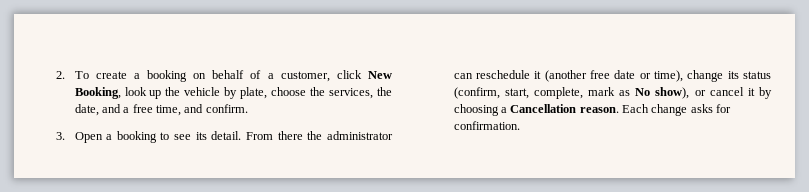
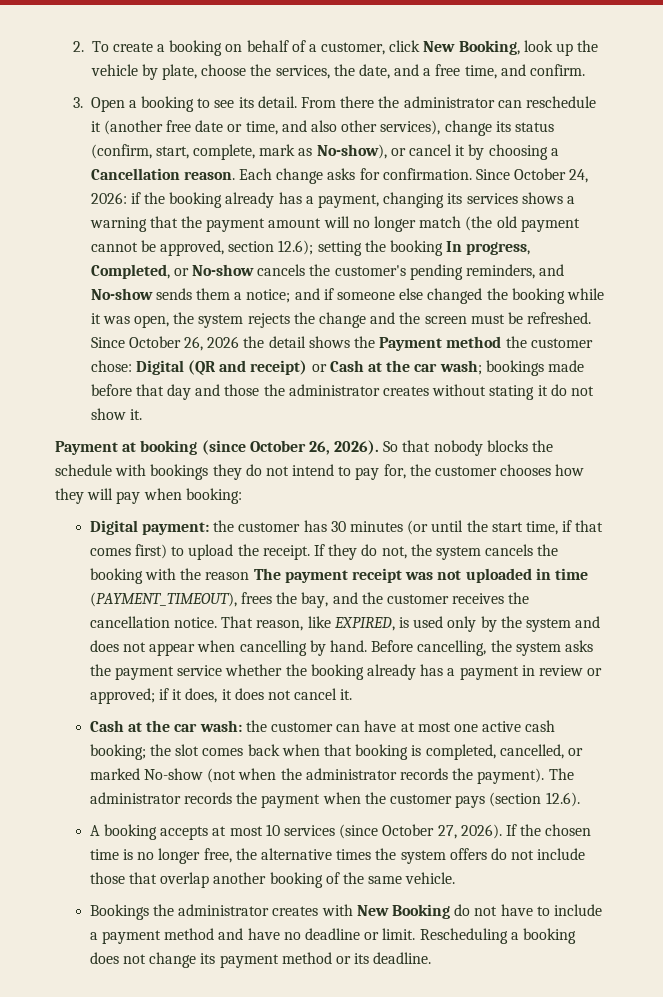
[653,70,683,82] time), -> [245,120,441,135] time, and also other services),
[635,87,690,99] No show), -> [316,144,387,159] No-show),
(520, 125) none -> [475,168,589,183] [90,192,575,208] [89,216,580,232] [90,240,531,256] [90,264,565,280] [90,288,604,304] [90,312,592,328] [90,336,593,351] [90,360,584,376] [90,384,594,400] [90,408,142,420] [55,440,554,456] [55,464,585,480] [55,488,242,504] [89,520,604,535] [89,544,559,560] [89,568,588,584] [89,592,530,608] [89,616,601,632] [89,640,593,656] [89,664,603,680] [89,688,353,704] [89,720,556,732] [89,744,583,760] [89,768,574,784] [89,792,580,808] [89,824,592,840] [89,848,586,864] [89,872,456,888] [89,904,602,920] [89,928,576,944] [89,952,432,968] Since October 24, 2026: if the booking already has a payment, changing its services shows a warning that the payment amount will no longer match (the old payment cannot be approved, section 12.6); setting the booking In progress, Completed, or No-show cancels the customer's pending reminders, and No-show sends them a notice; and if someone else changed the booking while it was open, the system rejects the change and the screen must be refreshed. Since October 26, 2026 the detail shows the Payment method the customer chose: Digital (QR and receipt) or Cash at the car wash; bookings made before that day and those the administrator creates without stating it do not show it. // Payment at booking (since October 26, 2026). So that nobody blocks the schedule with bookings they do not intend to pay for, the customer chooses how they will pay when booking: // Digital payment: the customer has 30 minutes (or until the start time, if that comes first) to upload the receipt. If they do not, the system cancels the booking with the reason The payment receipt was not uploaded in time (PAYMENT_TIMEOUT), frees the bay, and the customer receives the cancellation notice. That reason, like EXPIRED, is used only by the system and does not appear when cancelling by hand. Before cancelling, the system asks the payment service whether the booking already has a payment in review or approved; if it does, it does not cancel it. // Cash at the car wash: the customer can have at most one active cash booking; the slot comes back when that booking is completed, cancelled, or marked No-show (not when the administrator records the payment). The administrator records the payment when the customer pays (section 12.6). // A booking accepts at most 10 services (since October 27, 2026). If the chosen time is no longer free, the alternative times the system offers do not include those that overlap another booking of the same vehicle. // Bookings the administrator creates with New Booking do not have to include a payment method and have no deadline or limit. Rescheduling a booking does not change its payment method or its deadline.

